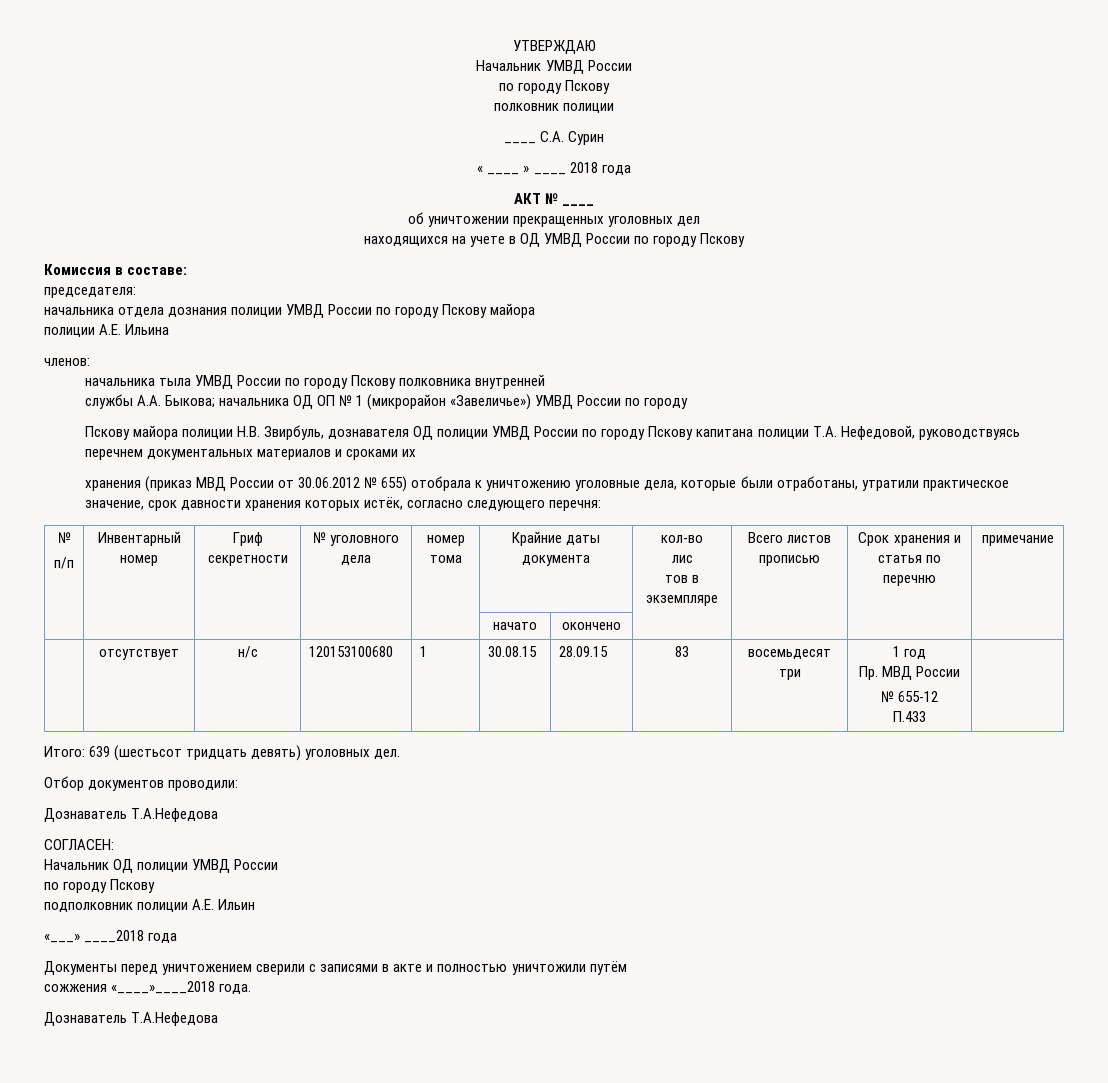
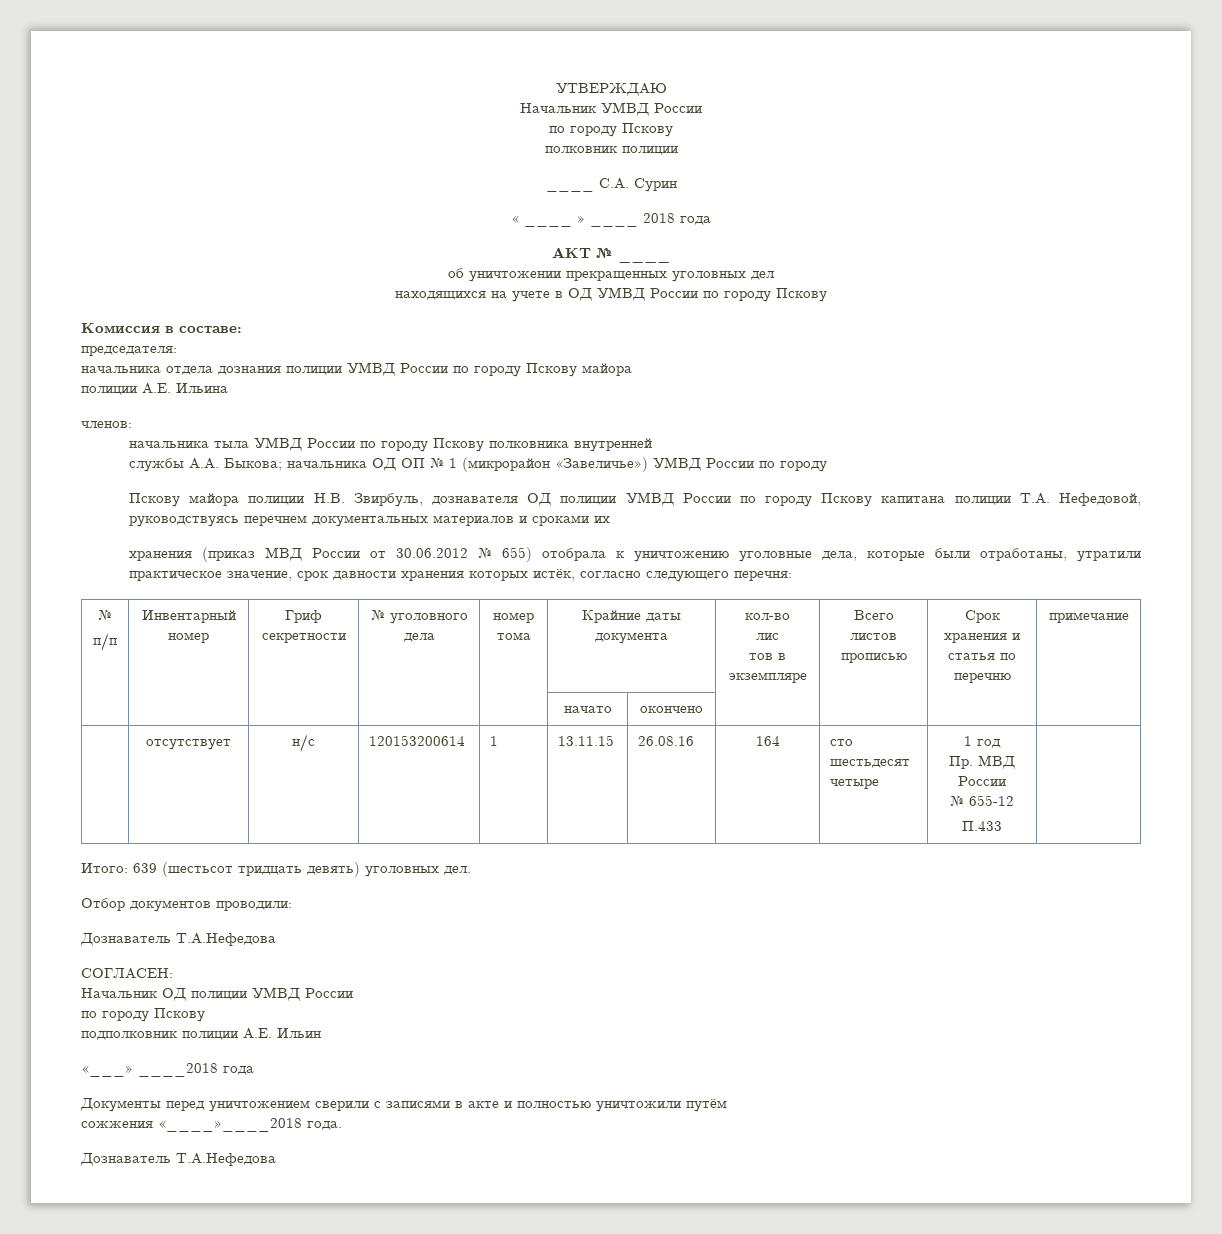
[309,646,394,657] [420,646,428,657] [488,646,538,657] [559,646,609,657] [675,646,689,657] [748,649,831,659] [778,669,801,680] 120153100680 | 1 | 30.08.15 | 28.09.15 | 83 | восемьдесят три -> [369,735,466,746] [490,736,499,746] [558,735,615,746] [638,736,695,746] [755,736,780,746] [830,739,854,746] [830,759,911,768] [830,779,880,789] 120153200614 | 1 | 13.11.15 | 26.08.16 | 164 | сто шестьдесят четыре

